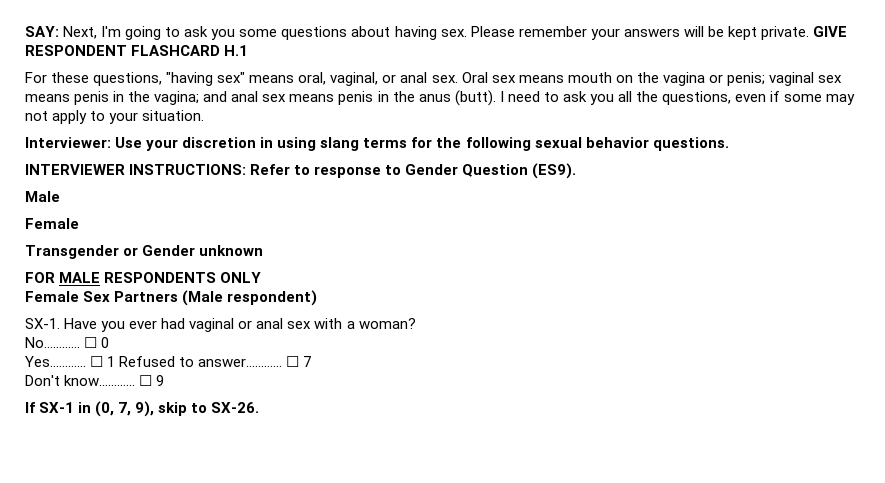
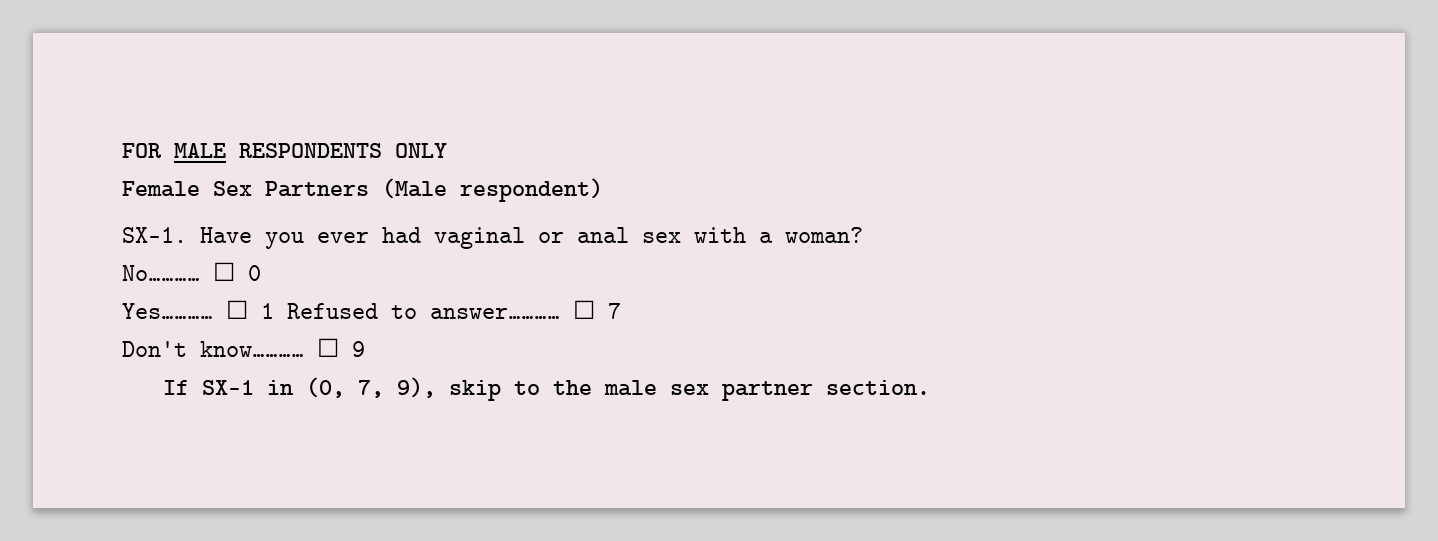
[25,26,847,40] [25,45,249,56] [25,72,843,86] [25,90,856,106] [25,110,205,124] [25,137,729,151] [25,163,577,179] [25,191,60,202] [25,218,79,229] [25,245,264,259] SAY: Next, I'm going to ask you some questions about having sex. Please remember your answers will be kept private. GIVE RESPONDENT FLASHCARD H.1 // For these questions, "having sex" means oral, vaginal, or anal sex. Oral sex means mouth on the vagina or penis; vaginal sex means penis in the vagina; and anal sex means penis in the anus (butt). I need to ask you all the questions, even if some may not apply to your situation. // Interviewer: Use your discretion in using slang terms for the following sexual behavior questions. // INTERVIEWER INSTRUCTIONS: Refer to response to Gender Question (ES9). // Male // Female // Transgender or Gender unknown // -> (122, 150) none
[211,402,260,413] SX-26. -> [553,380,931,401] the male sex partner section.

